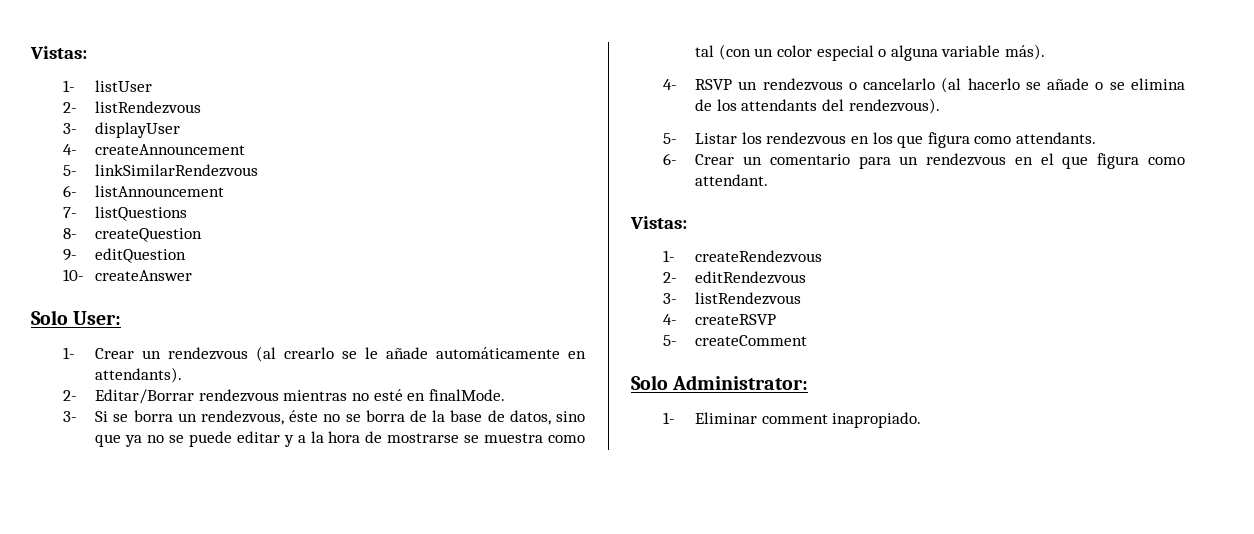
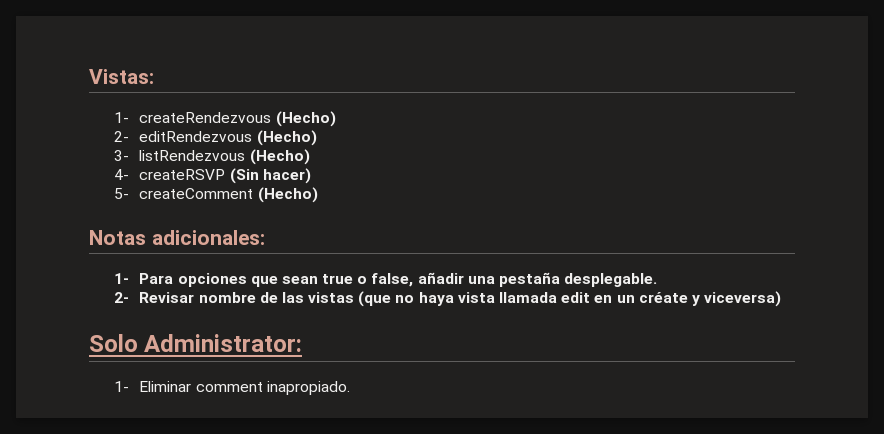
[30,46,87,59] [63,80,153,92] [63,101,202,114] [63,122,181,138] [63,144,246,155] [63,164,259,177] [63,185,225,197] [63,206,188,221] [63,228,203,242] [63,248,187,263] [63,269,193,281] [31,310,122,325] [63,346,587,362] [95,367,183,383] [63,389,505,404] [63,410,585,425] [95,431,585,447] [695,44,1045,61] [663,77,1185,93] [695,98,940,114] [663,132,1096,148] [663,153,1185,169] [695,174,769,186] [630,216,687,229] Vistas: // 1- listUser // 2- listRendezvous // 3- displayUser // 4- createAnnouncement // 5- linkSimilarRendezvous // 6- listAnnouncement // 7- listQuestions // 8- createQuestion // 9- editQuestion // 10- createAnswer // Solo User: // 1- Crear un rendezvous (al crearlo se le añade automáticamente en attendants). // 2- Editar/Borrar rendezvous mientras no esté en finalMode. // 3- Si se borra un rendezvous, éste no se borra de la base de datos, sino que ya no se puede editar y a la hora de mostrarse se muestra como tal (con un color especial o alguna variable más). // 4- RSVP un rendezvous o cancelarlo (al hacerlo se añade o se elimina de los attendants del rendezvous). // 5- Listar los rendezvous en los que figura como attendants. // 6- Crear un comentario para un rendezvous en el que figura como attendant. // Vistas: -> [89,69,154,84] Vistas:
(823, 256) none -> [275,111,336,127] (Hecho)
(807, 277) none -> [256,130,317,146] (Hecho)
(802, 298) none -> [249,149,310,165] (Hecho)
(777, 319) none -> [229,168,311,184] (Sin hacer)
(808, 340) none -> [257,187,318,203] [89,230,265,245] [114,272,658,287] [114,291,782,307] (Hecho) // Notas adicionales: // 1- Para opciones que sean true o false, añadir una pestaña desplegable. // 2- Revisar nombre de las vistas (que no haya vista llamada edit en un créate y viceversa)

